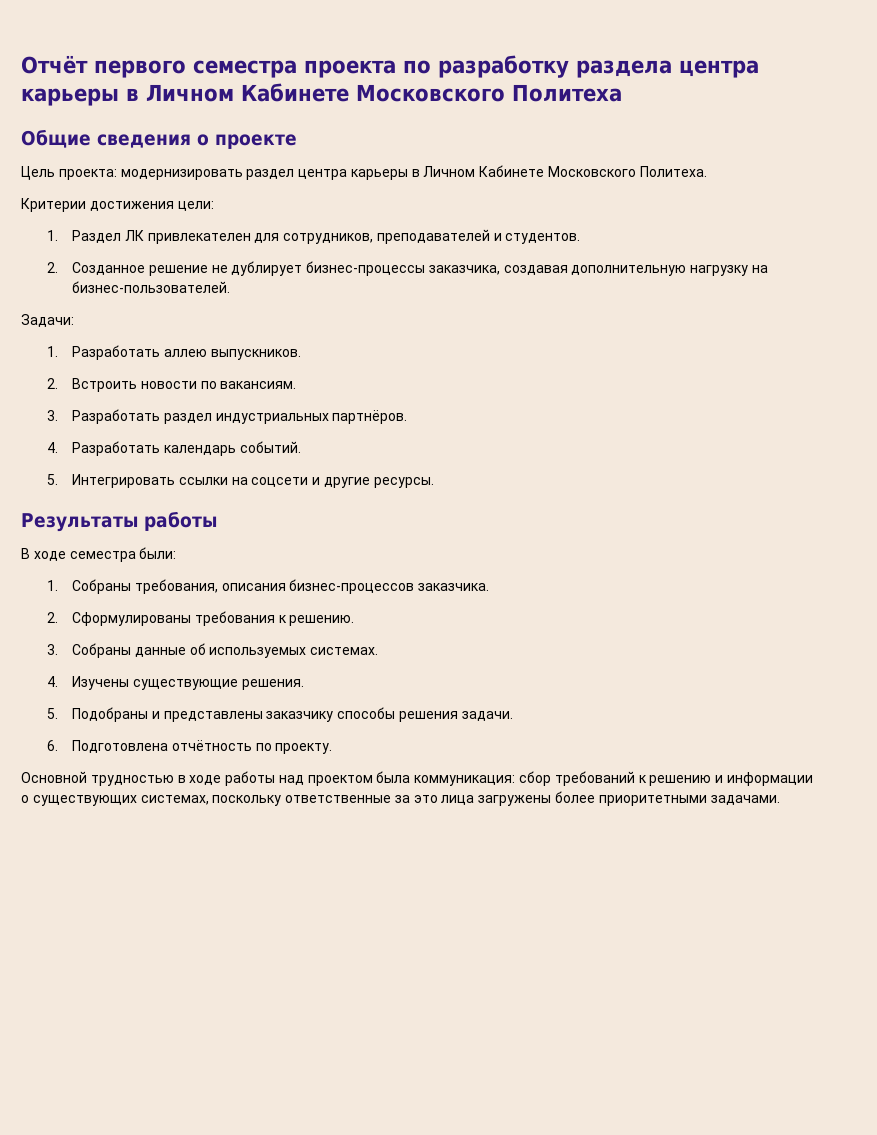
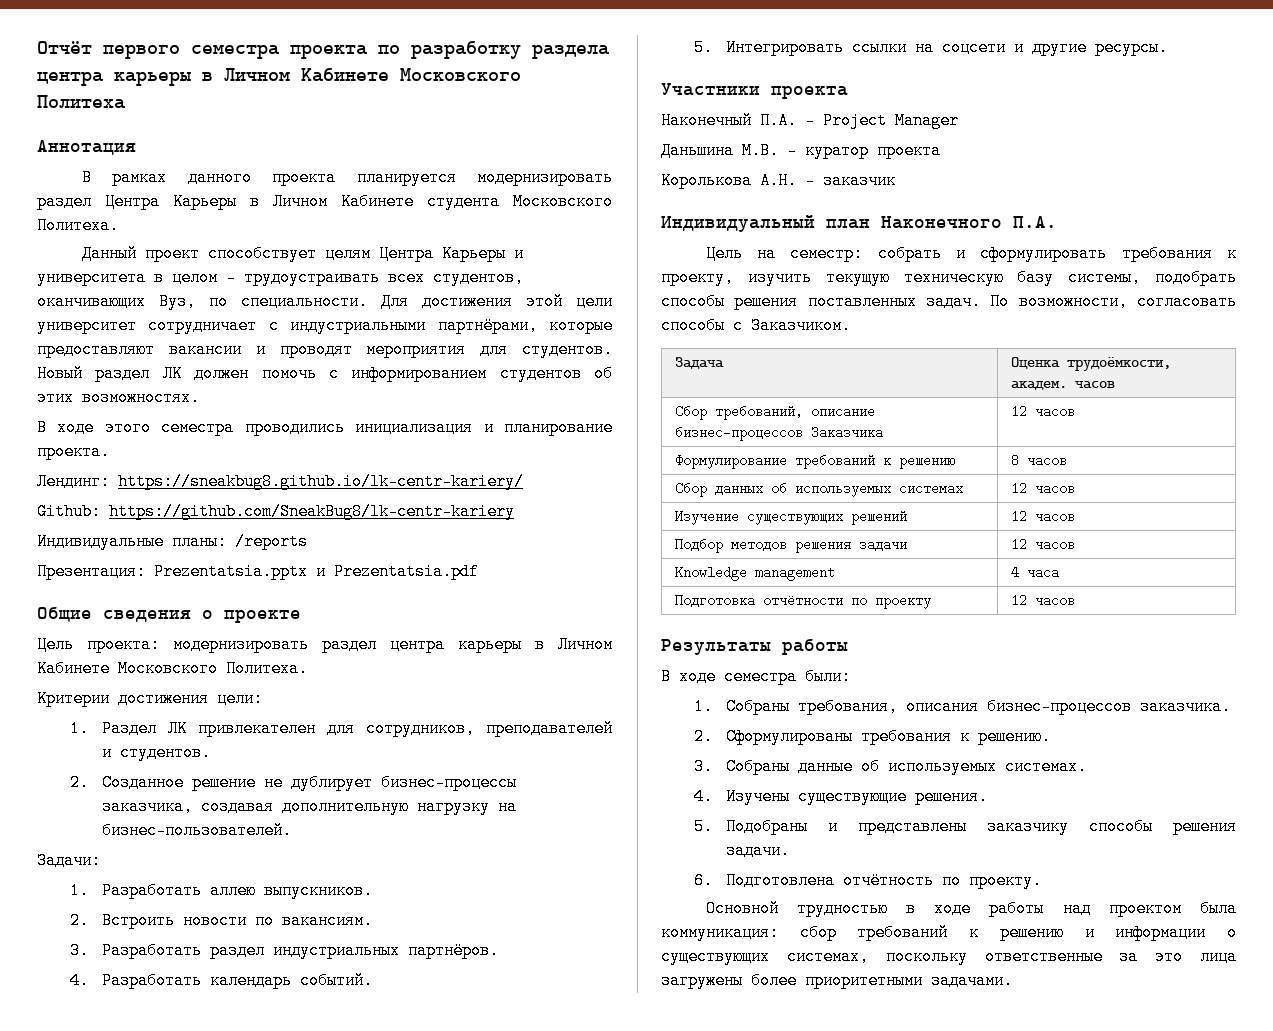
(622, 93) none -> [37,140,136,155] [81,170,612,186] [37,194,612,210] [37,217,119,234] [81,246,523,262] [37,269,524,286] [37,293,612,310] [37,317,612,334] [37,341,613,358] [37,366,612,382] [37,389,200,406] [37,420,612,436] [37,443,110,460] [37,473,524,490] [37,503,515,520] [37,533,308,550] [37,563,479,580] // Аннотация // В рамках данного проекта планируется модернизировать раздел Центра Карьеры в Личном Кабинете студента Московского Политеха. // Данный проект способствует целям Центра Карьеры и университета в целом – трудоустраивать всех студентов, оканчивающих Вуз, по специальности. Для достижения этой цели университет сотрудничает с индустриальными партнёрами, которые предоставляют вакансии и проводят мероприятия для студентов. Новый раздел ЛК должен помочь с информированием студентов об этих возможностях. // В ходе этого семестра проводились инициализация и планирование проекта. // Лендинг: https://sneakbug8.github.io/lk-centr-kariery/ // Github: https://github.com/SneakBug8/lk-centr-kariery // Индивидуальные планы: /reports // Презентация: Prezentatsia.pptx и Prezentatsia.pdf
(434, 482) none -> [661,83,848,99] [661,112,959,129] [661,142,940,159] [661,172,895,189] [661,215,1057,232] [705,245,1236,262] [661,269,1236,286] [661,293,1236,310] [661,317,851,334] [675,357,725,369] [1011,357,1172,371] [1011,381,1116,390] [675,403,876,420] [675,424,884,441] [1011,403,1076,419] [675,452,956,469] [1011,452,1068,468] [675,480,964,497] [1011,480,1076,496] [675,508,908,525] [1011,508,1076,524] [675,536,908,553] [1011,536,1076,552] [675,566,836,581] [1011,564,1060,580] [675,592,932,609] [1011,592,1076,608] // Участники проекта // Наконечный П.А. – Project Manager // Даньшина М.В. – куратор проекта // Королькова А.Н. - заказчик // Индивидуальный план Наконечного П.А. // Цель на семестр: собрать и сформулировать требования к проекту, изучить текущую техническую базу системы, подобрать способы решения поставленных задач. По возможности, согласовать способы с Заказчиком. // Задача | Оценка трудоёмкости, академ. часов // Сбор требований, описание бизнес-процессов Заказчика | 12 часов // Формулирование требований к решению | 8 часов // Сбор данных об используемых системах | 12 часов // Изучение существующих решений | 12 часов // Подбор методов решения задачи | 12 часов // Knowledge management | 4 часа // Подготовка отчётности по проекту | 12 часов

